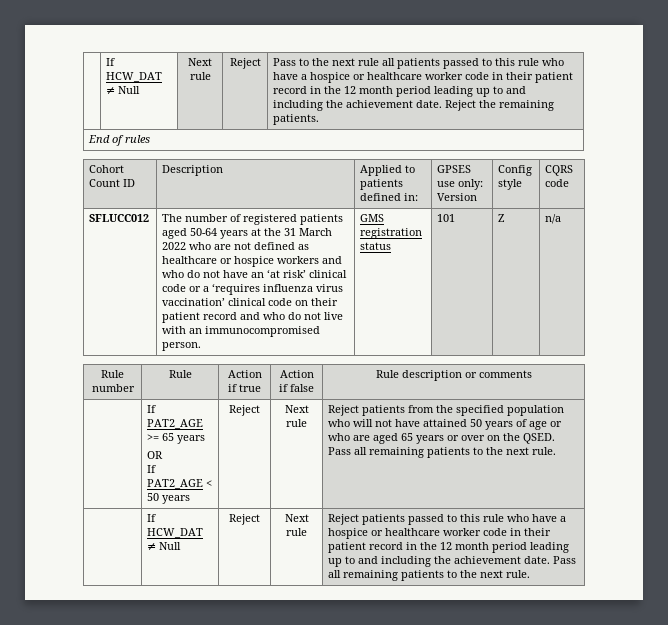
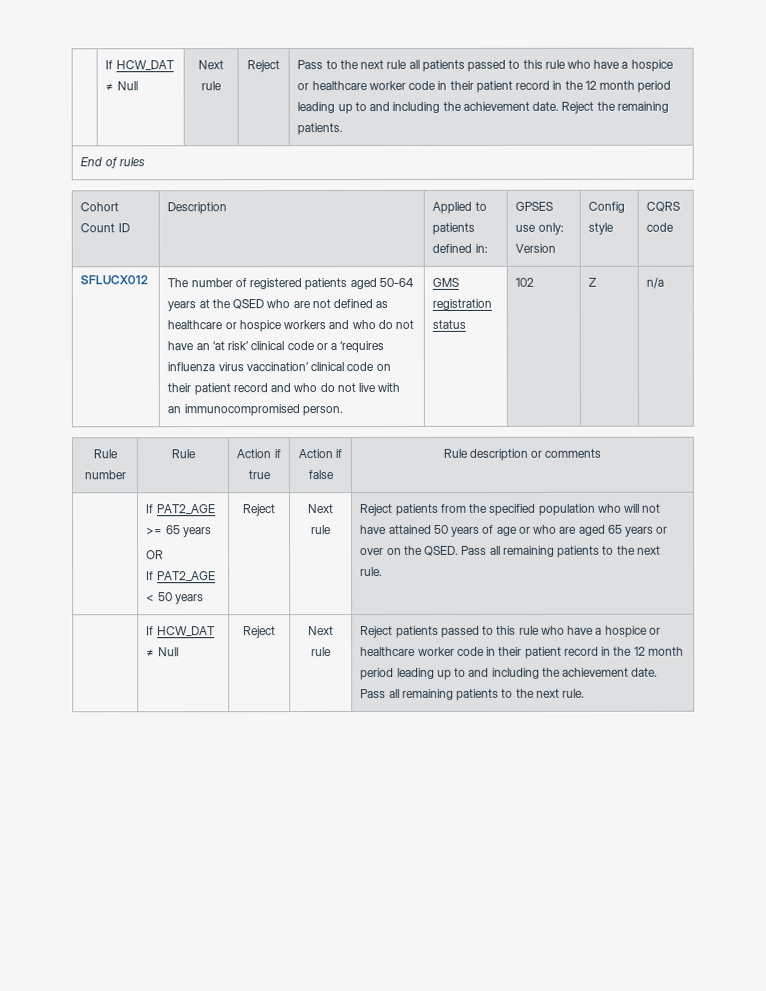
[89,214,150,222] SFLUCC012 -> [80,275,149,285] SFLUCX012
[284,228,333,236] [162,242,187,250] 31 March 2022 -> [232,299,265,310] QSED
[437,214,456,222] 101 -> [515,277,535,287] 102

